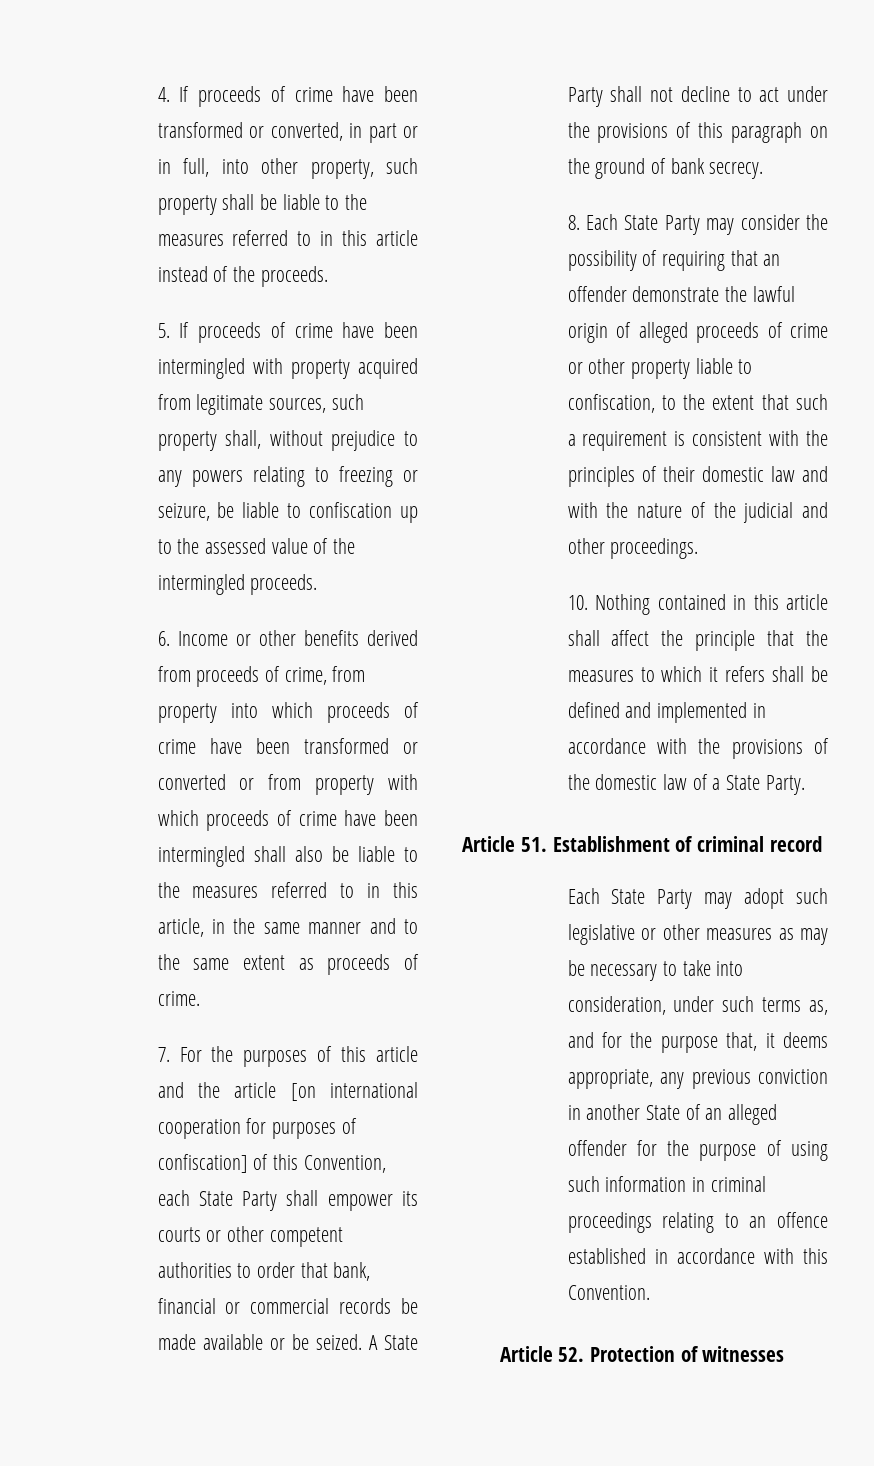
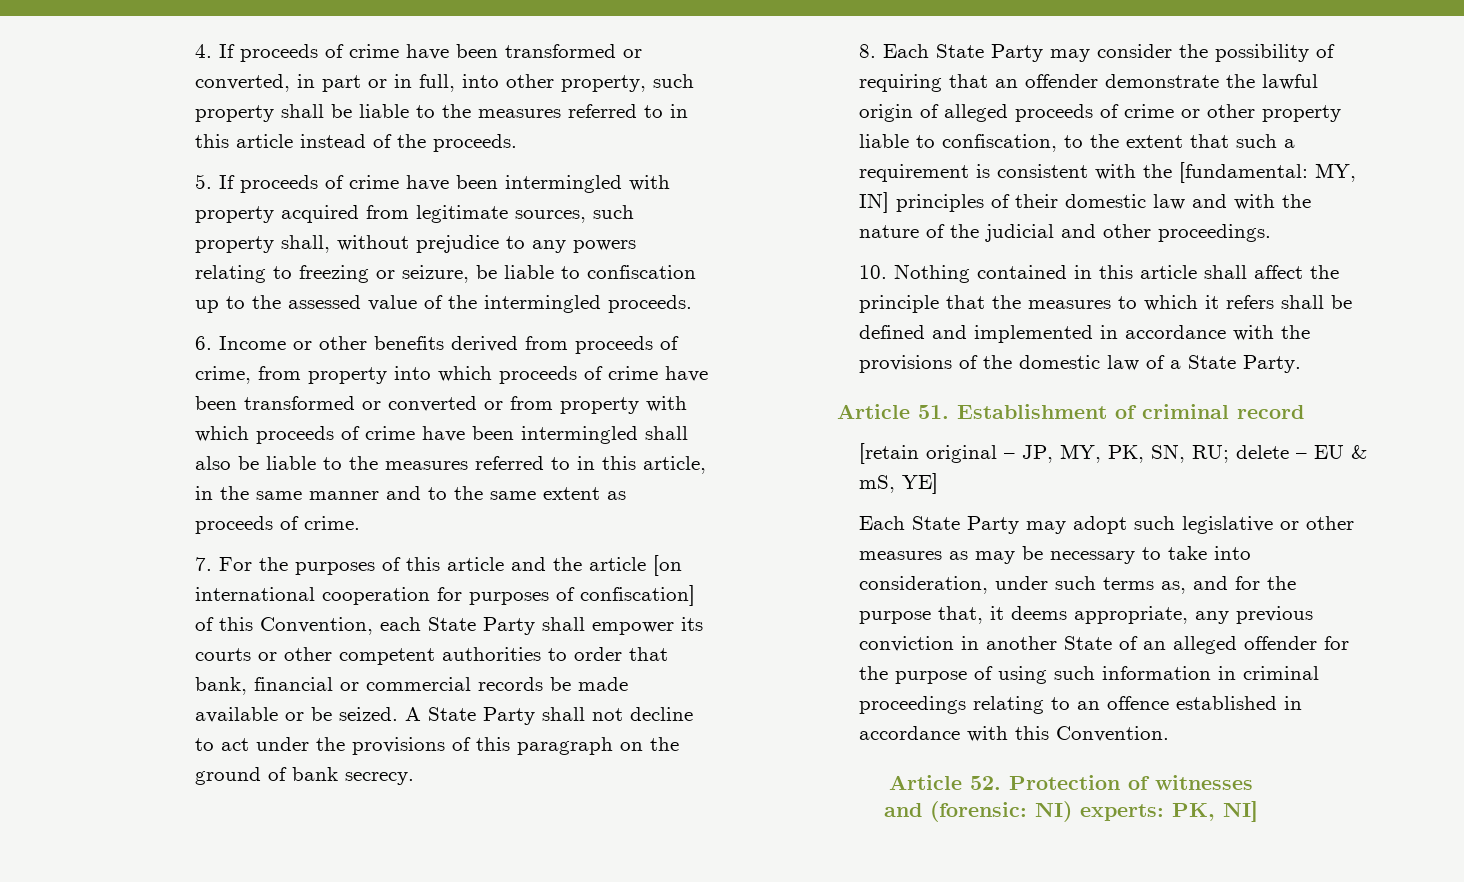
(828, 438) none -> [1179,162,1357,183] [859,192,890,213] [fundamental: MY, IN]
(822, 844) none -> [859,443,1368,464] [859,473,939,494] // [retain original – JP, MY, PK, SN, RU; delete – EU & mS, YE]
(785, 1354) none -> [883,801,1258,822] // and (forensic: NI) experts: PK, NI]

